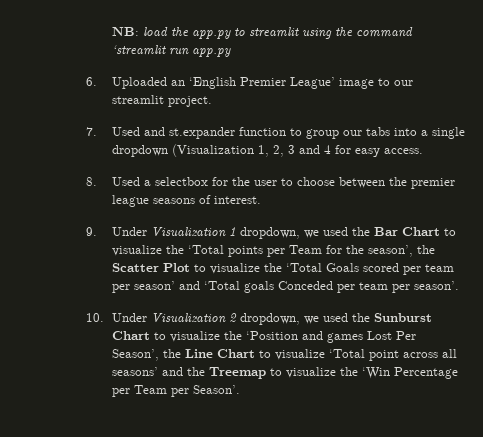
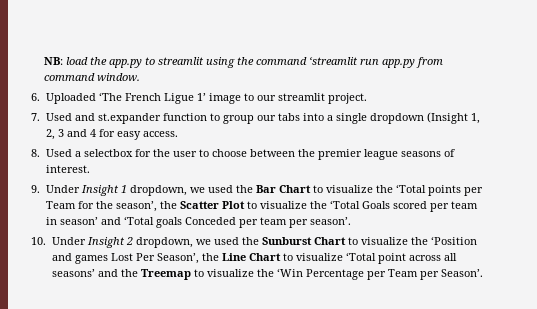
(231, 52) none -> [416,57,444,68] [44,73,141,81] from command window.
[170,77,335,89] an ‘English Premier League’ -> [98,92,206,104] ‘The French Ligue 1’
[171,144,254,157] (Visualization -> [426,112,468,124] (Insight
[150,227,226,237] Visualization -> [80,185,119,196] Insight
[111,284,130,293] per -> [45,217,57,225] in
[150,313,226,323] Visualization -> [86,237,125,248] Insight

